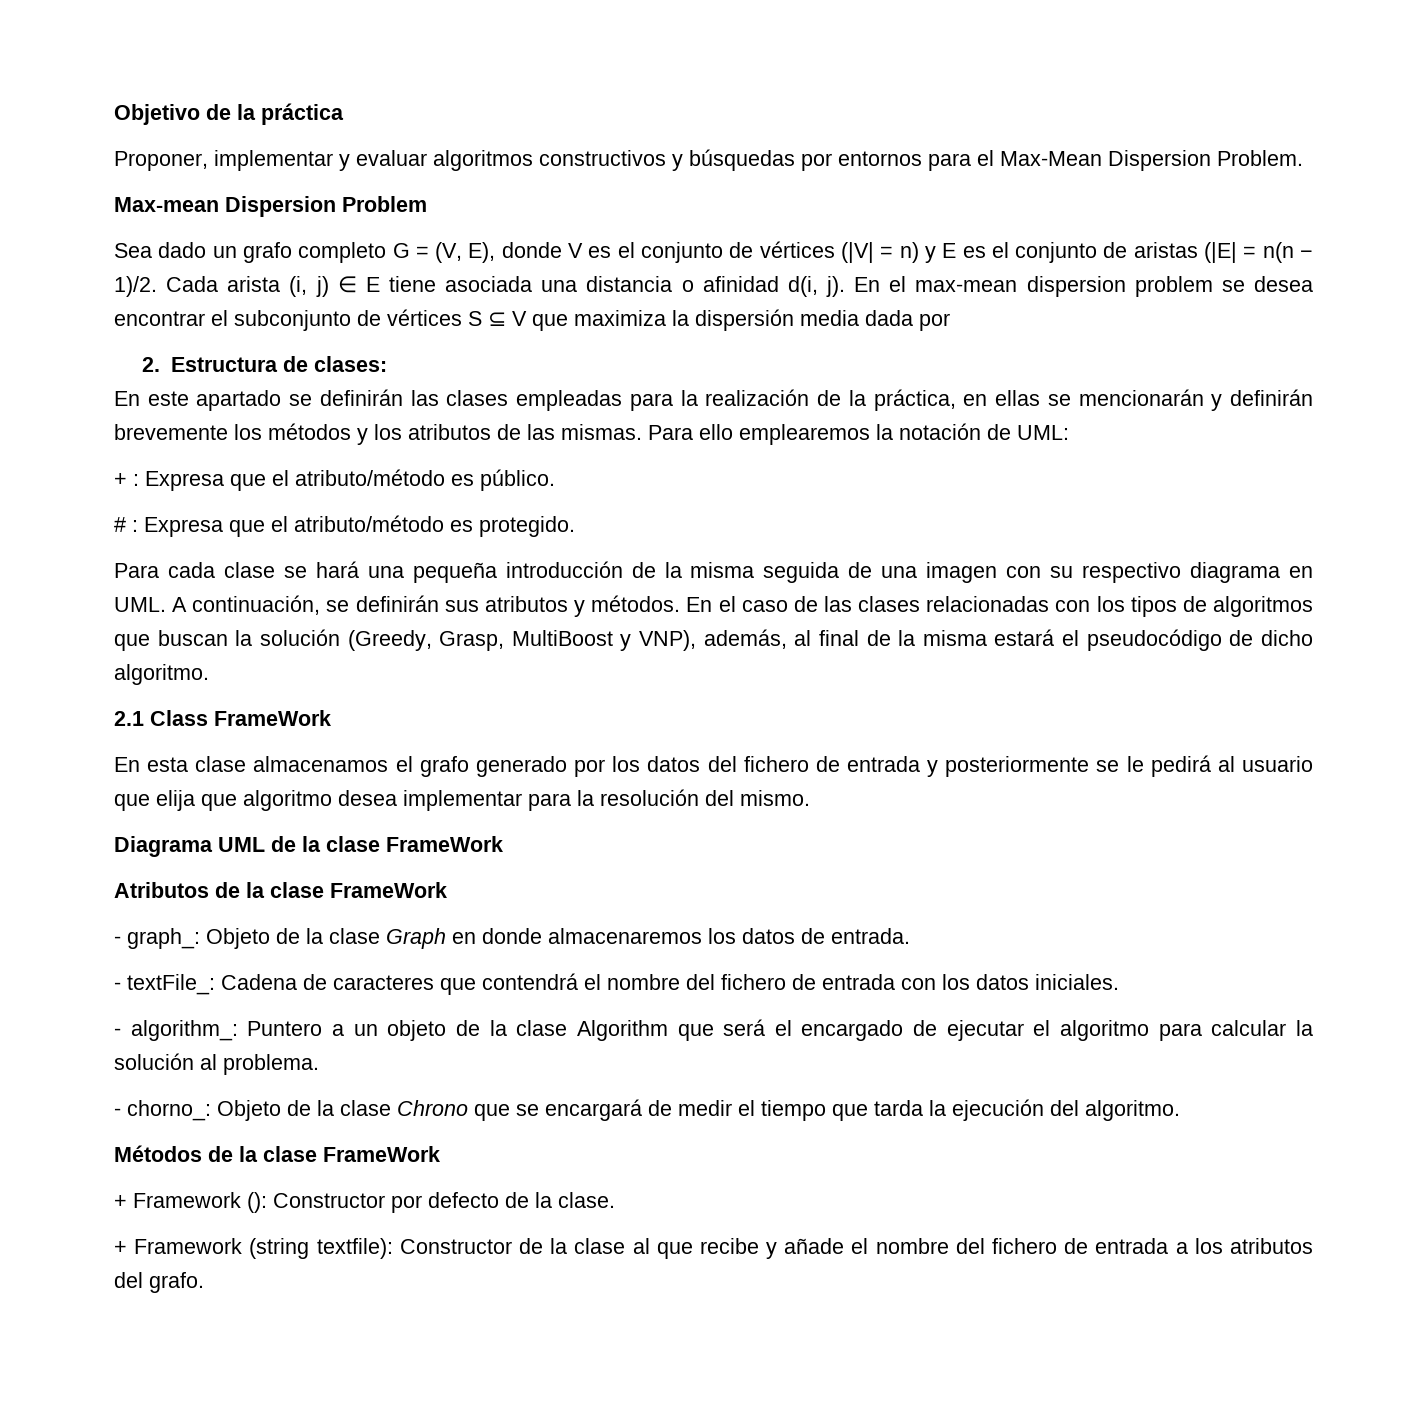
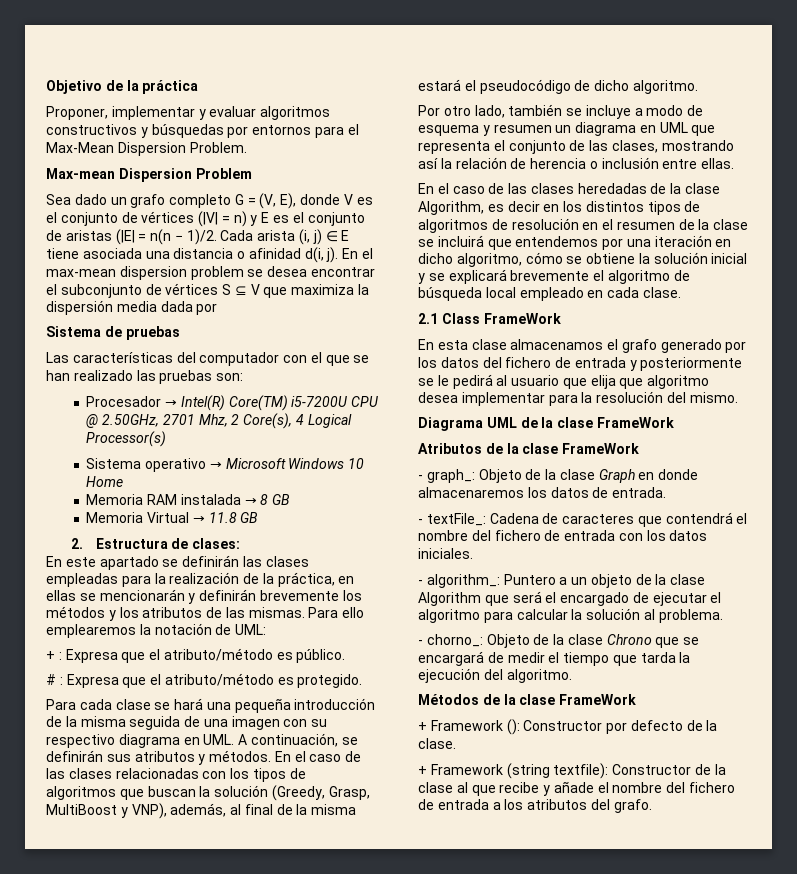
(950, 322) none -> [46,326,180,340] [46,352,370,366] [46,370,244,384] [86,395,379,411] [86,413,352,429] [86,431,167,447] [86,458,365,472] [86,476,124,487] [86,494,291,505] [86,512,259,523] // Sistema de pruebas // Las características del computador con el que se han realizado las pruebas son: // Procesador → Intel(R) Core(TM) i5-7200U CPU @ 2.50GHz, 2701 Mhz, 2 Core(s), 4 Logical Processor(s) // Sistema operativo → Microsoft Windows 10 Home // Memoria RAM instalada → 8 GB // Memoria Virtual → 11.8 GB
(209, 674) none -> [418,104,704,119] [418,122,716,136] [418,140,734,154] [418,157,735,169] [418,183,721,194] [418,201,701,215] [418,218,749,233] [418,235,732,250] [418,252,748,267] [418,269,690,284] [418,287,681,301] // Por otro lado, también se incluye a modo de esquema y resumen un diagrama en UML que representa el conjunto de las clases, mostrando así la relación de herencia o inclusión entre ellas. // En el caso de las clases heredadas de la clase Algorithm, es decir en los distintos tipos de algoritmos de resolución en el resumen de la clase se incluirá que entendemos por una iteración en dicho algoritmo, cómo se obtiene la solución inicial y se explicará brevemente el algoritmo de búsqueda local empleado en cada clase.

